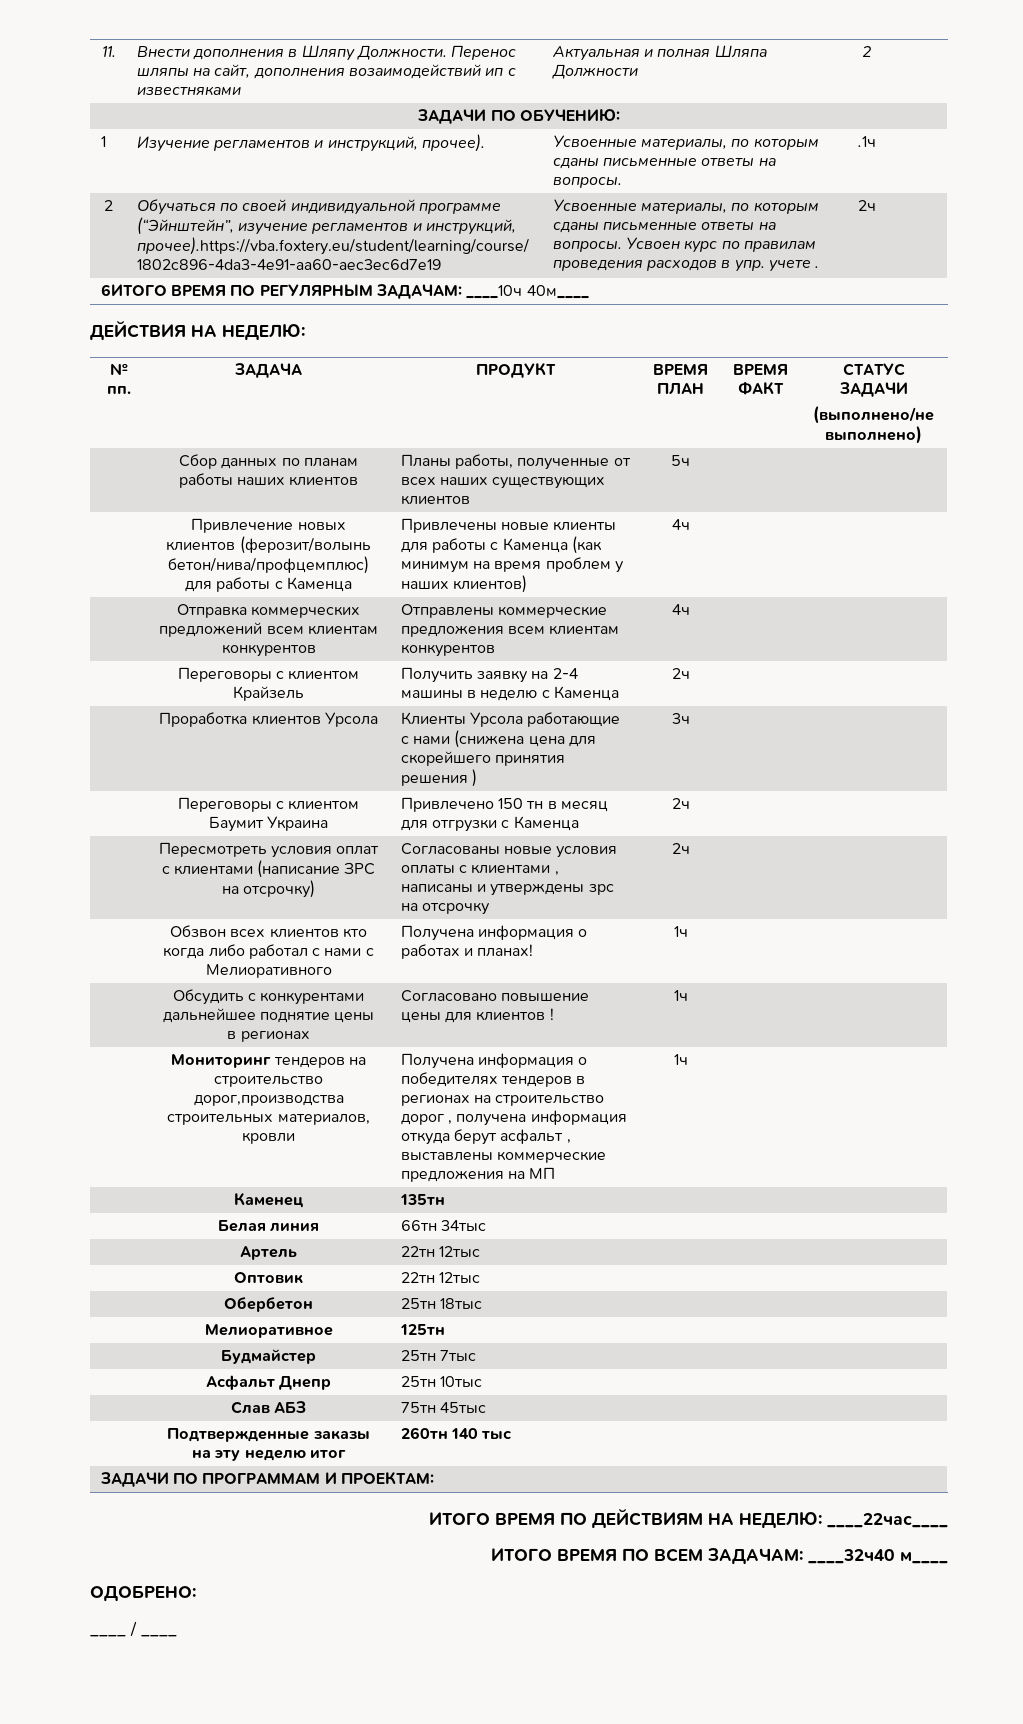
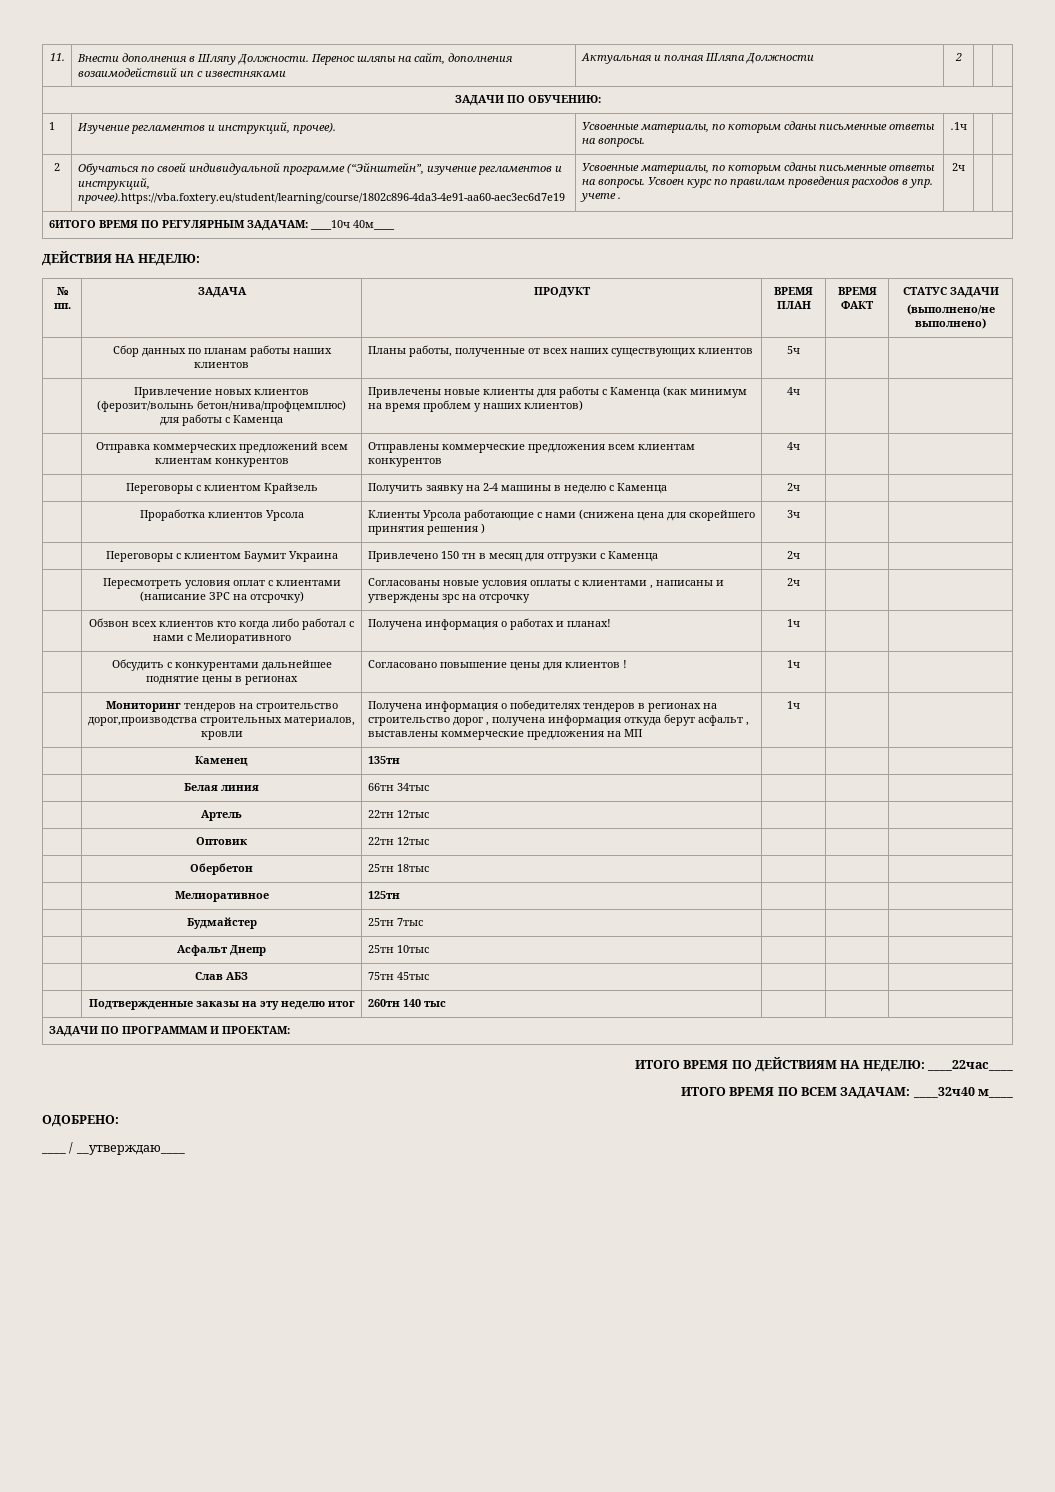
[141,1635,177,1637] ____ -> [75,1145,185,1155] __утверждаю____

